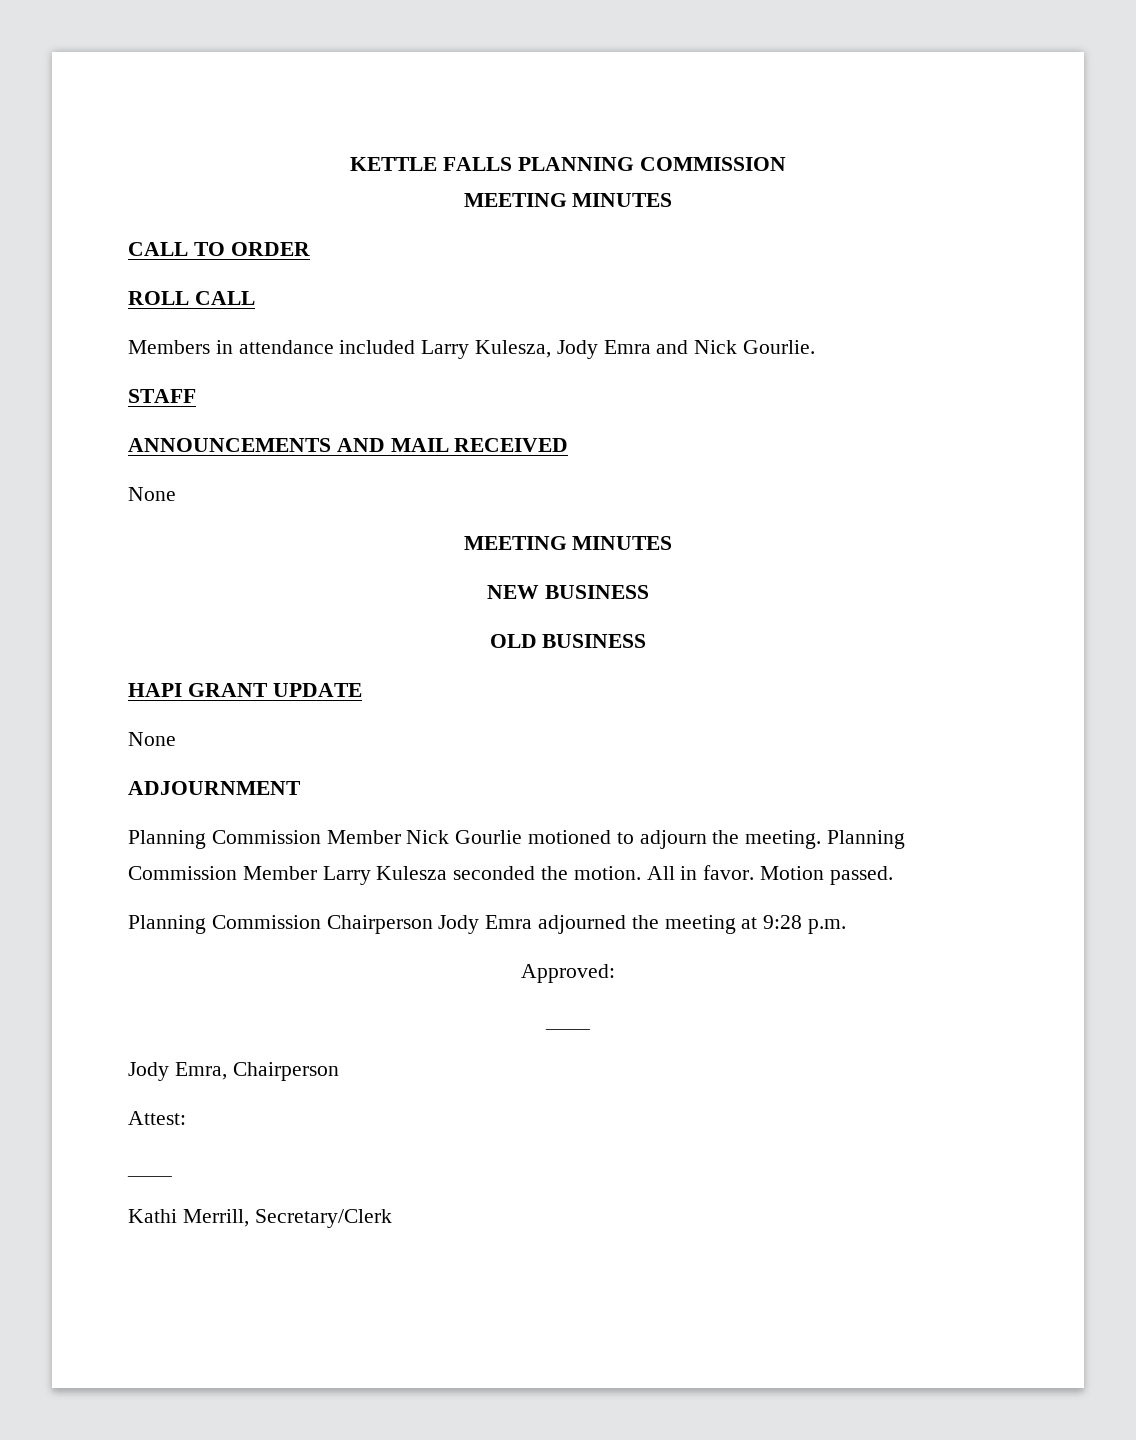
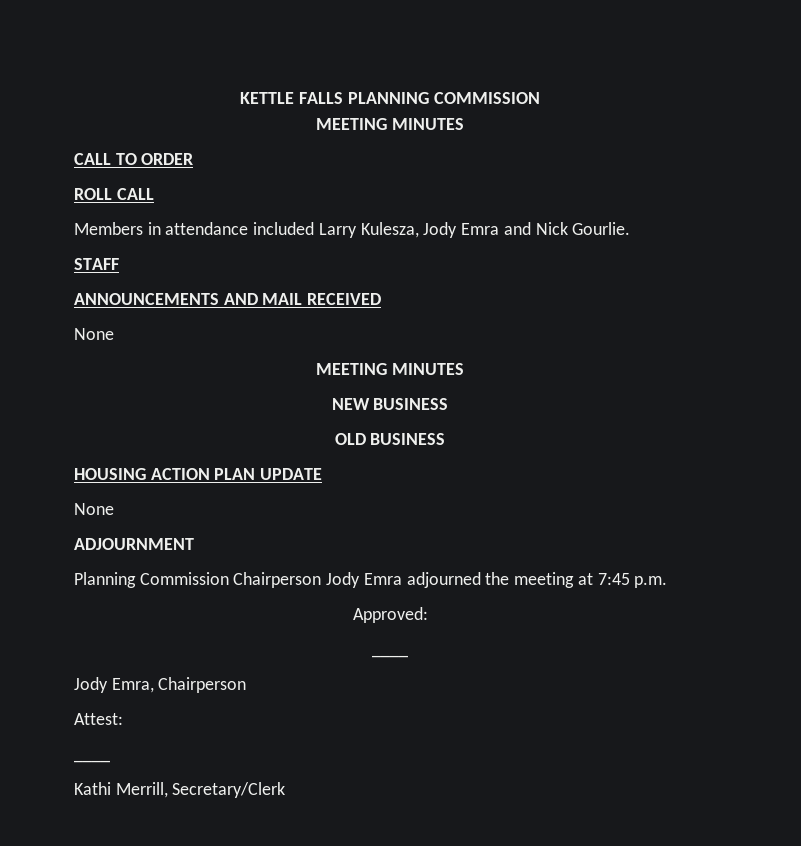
[128,683,268,697] HAPI GRANT -> [74,468,256,480] HOUSING ACTION PLAN
[128,830,906,849] [128,865,893,885] // Planning Commission Member Nick Gourlie motioned to adjourn the meeting. Planning Commission Member Larry Kulesza seconded the motion. All in favor. Motion passed. -> (194, 544) none
[763,915,803,929] 9:28 -> [597,573,630,585] 7:45

